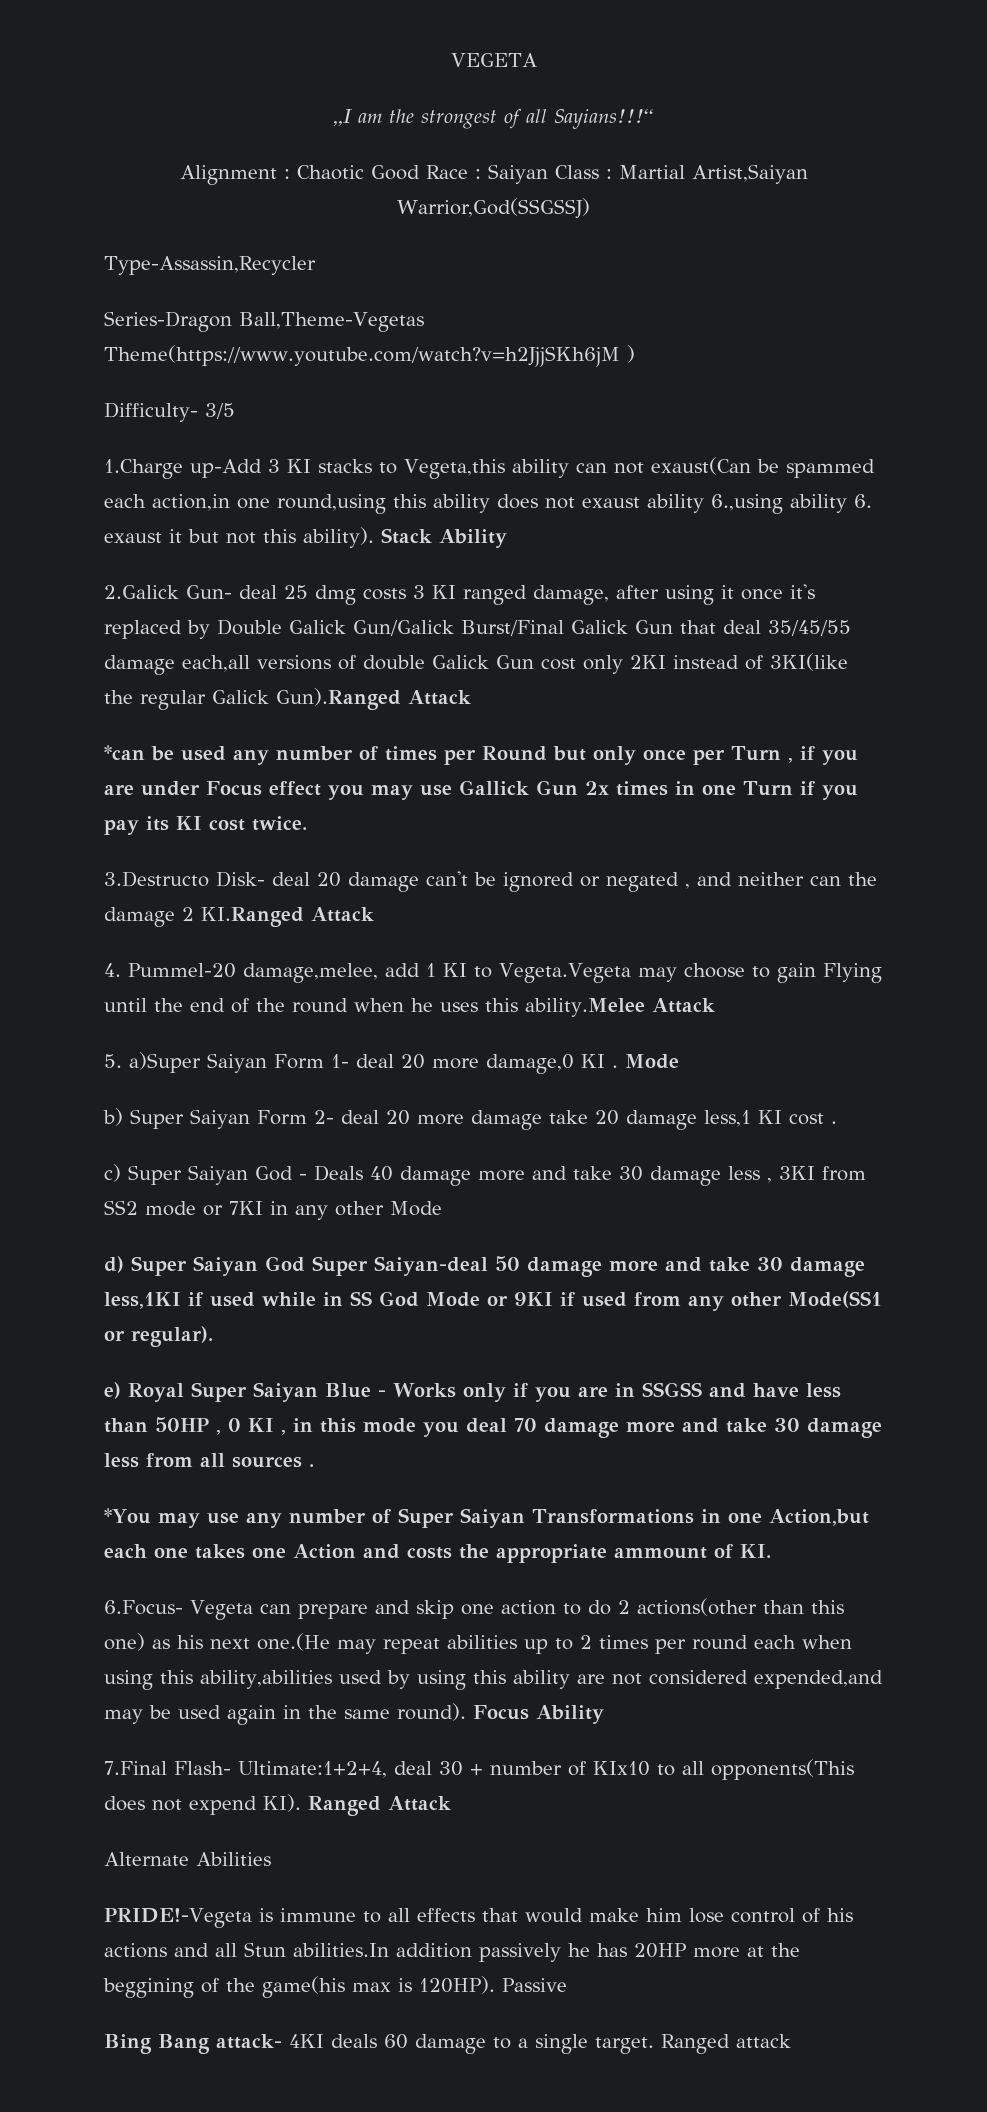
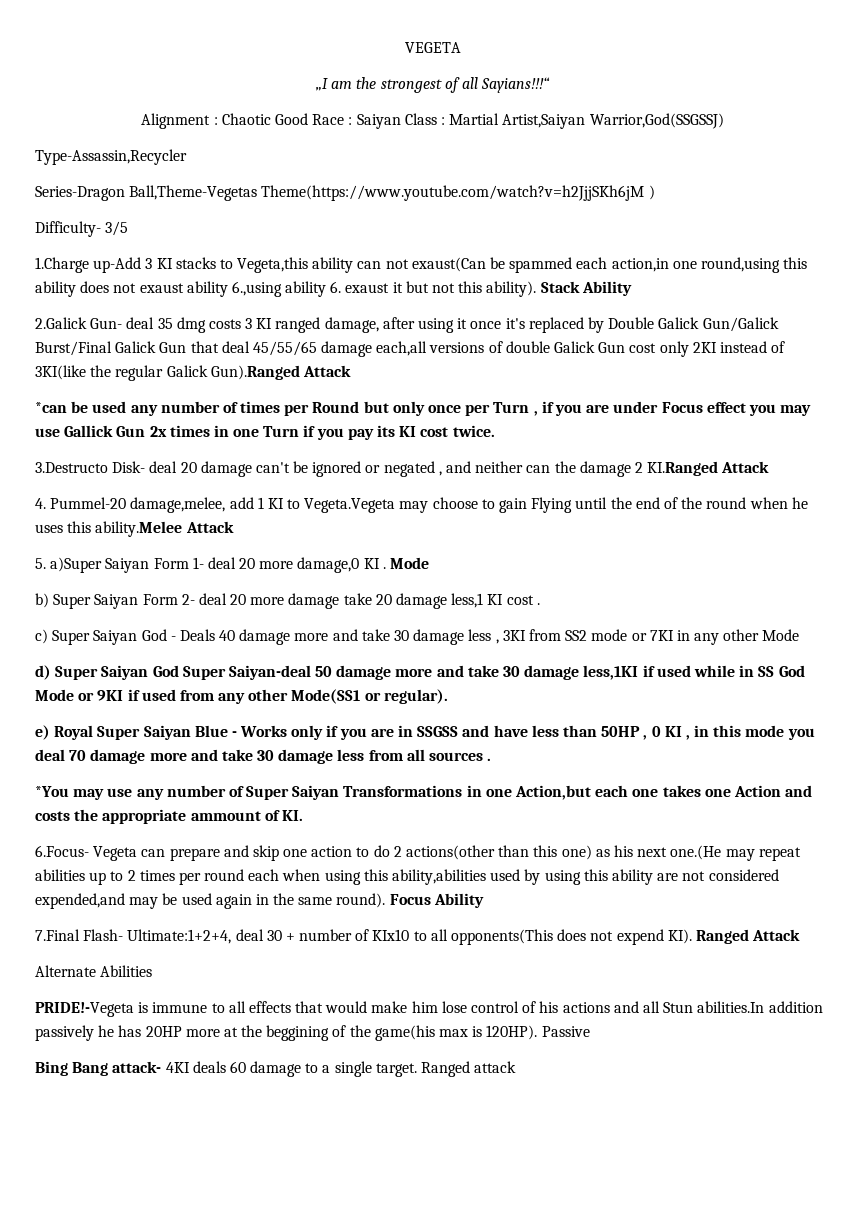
[284,585,308,599] 25 -> [157,318,173,329] 35
[768,620,851,636] 35/45/55 -> [252,341,317,356] 45/55/65

